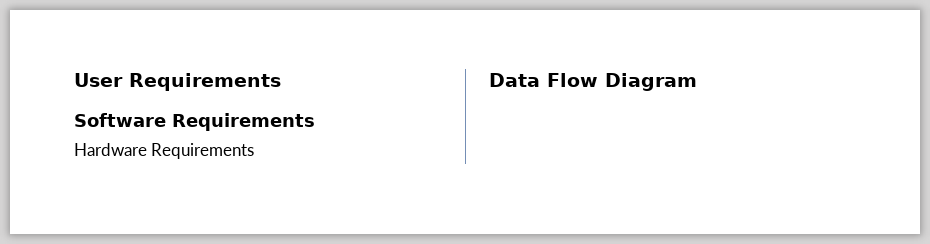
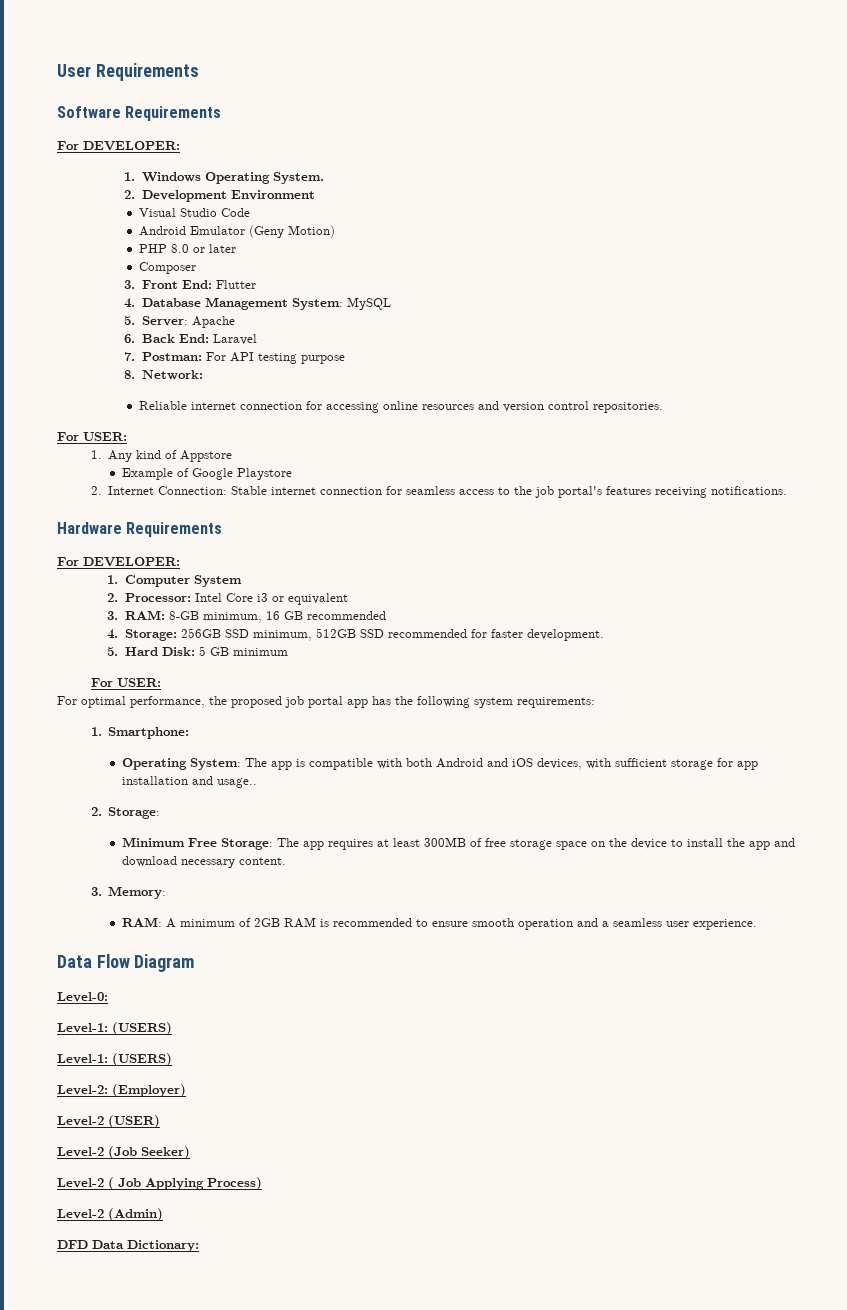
[74,143,255,159] [489,73,697,91] Hardware Requirements // Data Flow Diagram -> [57,141,180,151] [124,172,324,184] [124,190,315,202] [138,208,250,217] [138,225,335,238] [138,244,236,253] [138,262,196,274] [124,280,256,289] [124,297,391,310] [124,316,235,328] [124,334,257,345] [124,352,345,364] [124,370,203,380] [138,401,663,413] [57,432,127,441] [90,450,233,462] [121,468,292,480] [90,486,788,498] [57,522,223,537] [57,557,180,567] [107,575,242,587] [107,593,348,605] [107,610,386,623] [107,628,604,641] [107,646,288,656] [90,678,161,687] [57,696,595,708] [90,727,190,739] [121,758,758,770] [121,776,257,788] [90,807,161,819] [121,837,795,850] [121,856,286,868] [90,886,167,899] [121,917,757,930] [57,954,195,972] [57,992,108,1002] [57,1022,172,1035] [57,1053,172,1066] [57,1084,186,1097] [57,1115,160,1128] [57,1146,190,1159] [57,1177,262,1190] [57,1208,163,1221] [57,1240,199,1252] For DEVELOPER: // 1. Windows Operating System. // 2. Development Environment // Visual Studio Code // Android Emulator (Geny Motion) // PHP 8.0 or later // Composer // 3. Front End: Flutter // 4. Database Management System: MySQL // 5. Server: Apache // 6. Back End: Laravel // 7. Postman: For API testing purpose // 8. Network: // Reliable internet connection for accessing online resources and version control repositories. // For USER: // 1. Any kind of Appstore // Example of Google Playstore // 2. Internet Connection: Stable internet connection for seamless access to the job portal's features receiving notifications. // Hardware Requirements // For DEVELOPER: // 1. Computer System // 2. Processor: Intel Core i3 or equivalent // 3. RAM: 8-GB minimum, 16 GB recommended // 4. Storage: 256GB SSD minimum, 512GB SSD recommended for faster development. // 5. Hard Disk: 5 GB minimum // For USER: // For optimal performance, the proposed job portal app has the following system requirements: // 1. Smartphone: // Operating System: The app is compatible with both Android and iOS devices, with sufficient storage for app installation and usage.. // 2. Storage: // Minimum Free Storage: The app requires at least 300MB of free storage space on the device to install the app and download necessary content. // 3. Memory: // RAM: A minimum of 2GB RAM is recommended to ensure smooth operation and a seamless user experience. // Data Flow Diagram // Level-0: // Level-1: (USERS) // Level-1: (USERS) // Level-2: (Employer) // Level-2 (USER) // Level-2 (Job Seeker) // Level-2 ( Job Applying Process) // Level-2 (Admin) // DFD Data Dictionary:

